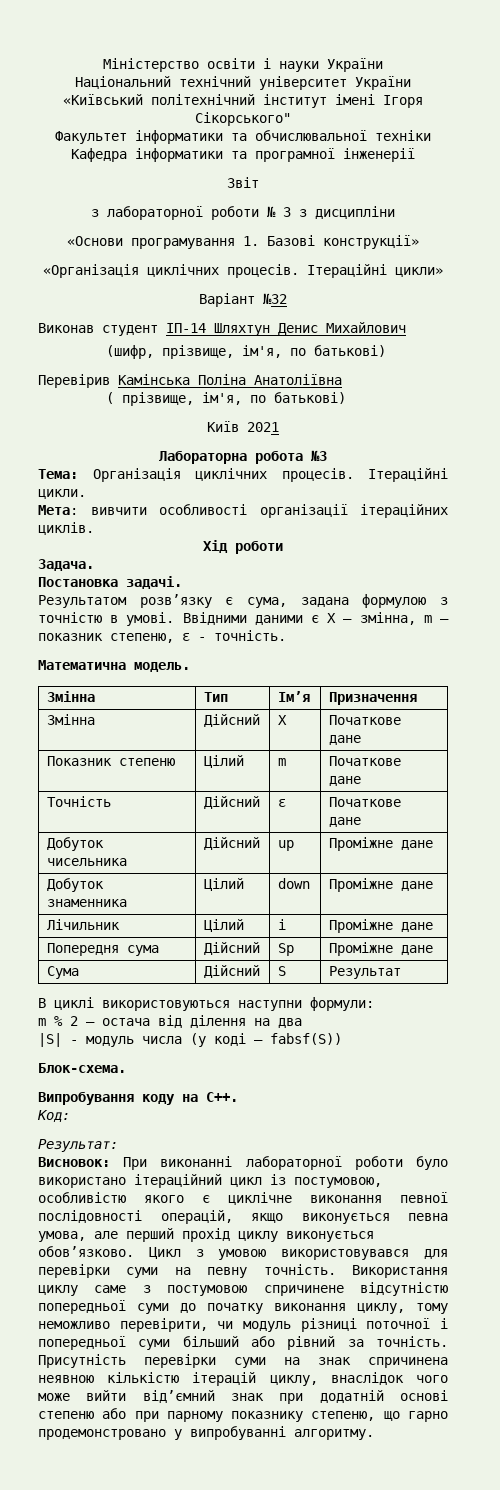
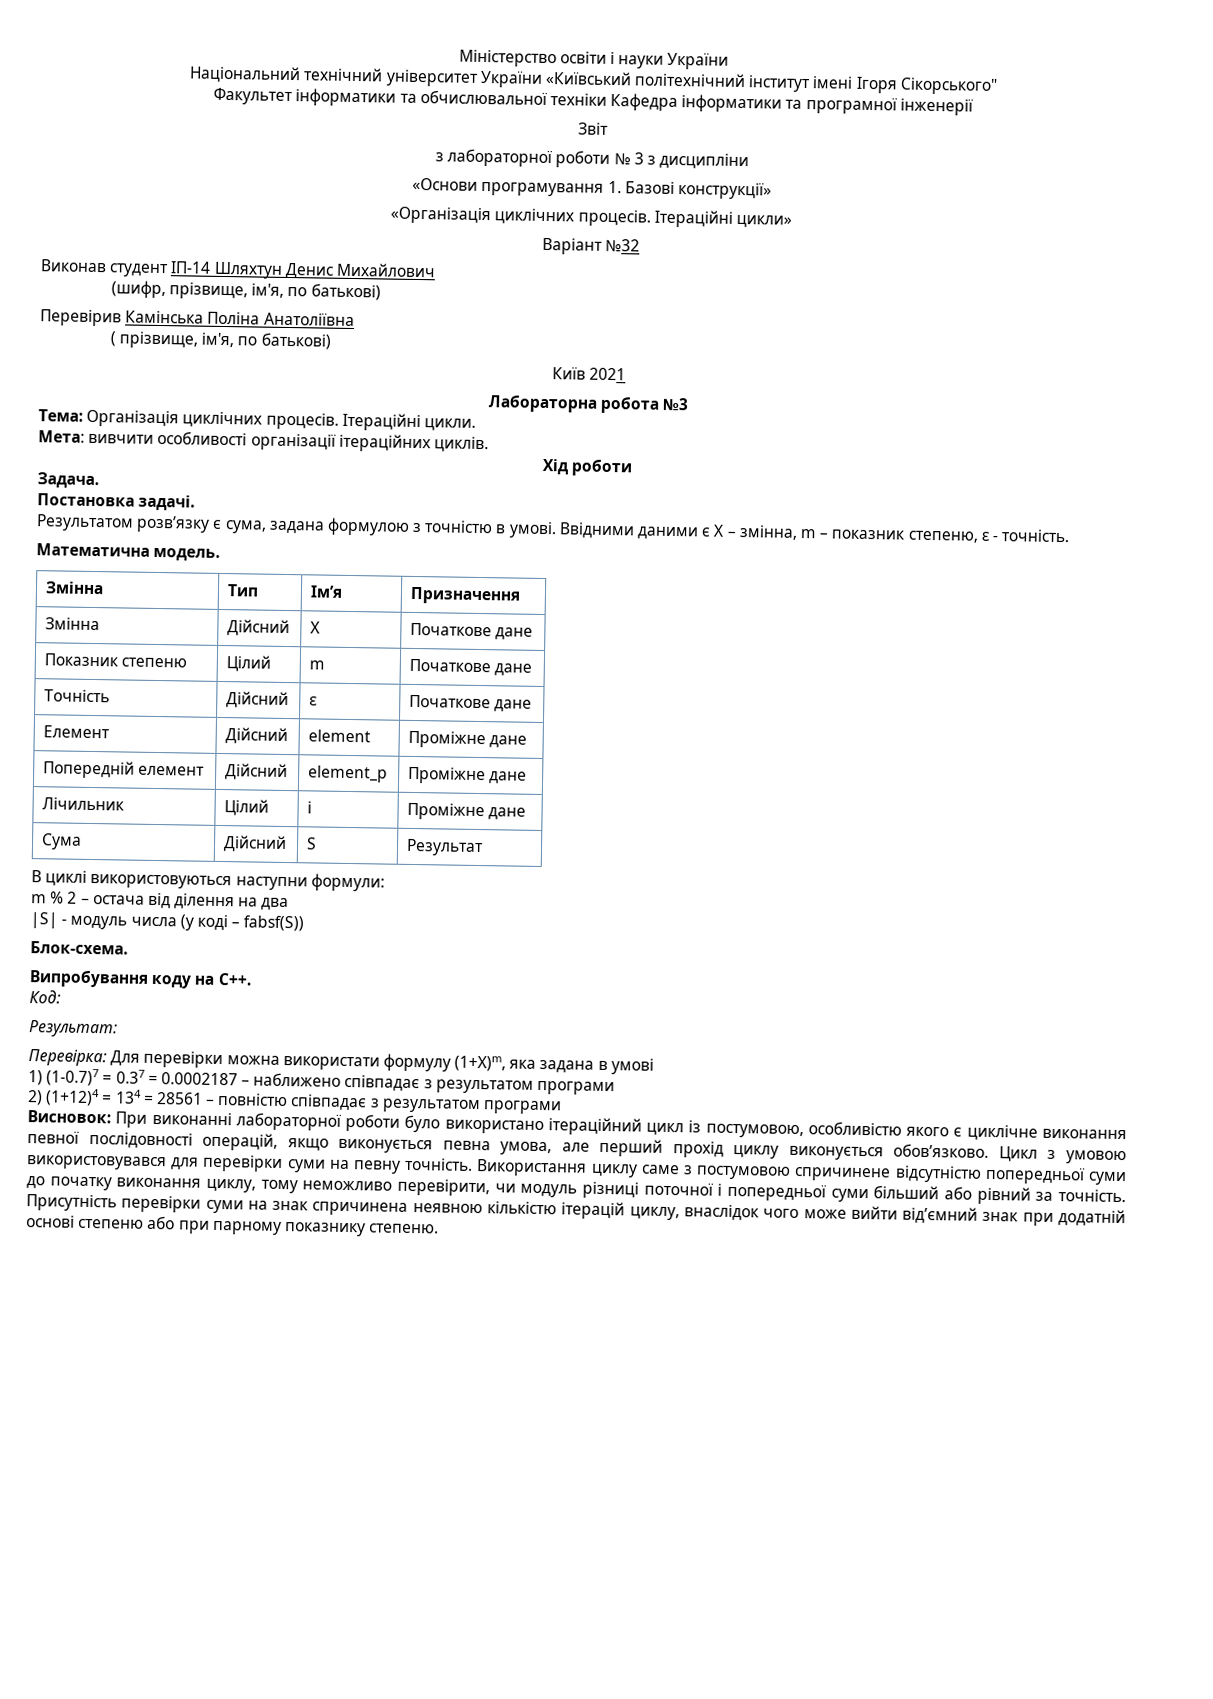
[46,837,104,851] [46,858,127,866] [203,837,260,850] [277,840,294,851] [328,837,433,851] [46,878,104,892] [46,899,127,907] [203,878,244,891] [277,878,310,889] Добуток чисельника | Дійсний | up | Проміжне дане // Добуток знаменника | Цілий | down -> [42,725,110,739] [224,727,288,745] [307,729,371,743] [407,730,528,749] [42,760,206,779] [224,763,288,781] [307,765,388,783] Елемент | Дійсний | element | Проміжне дане // Попередній елемент | Дійсний | element_p
[46,943,159,956] [203,942,260,955] [277,943,294,956] [328,942,433,956] // Попередня сума | Дійсний | Sp | Проміжне дане -> (527, 813) none
(118, 1145) none -> [28,1049,654,1075] [28,1068,616,1096] [27,1088,563,1115] // Перевірка: Для перевірки можна використати формулу (1+Х)m, яка задана в умові // 1) (1-0.7)7 = 0.37 = 0.0002187 – наближено співпадає з результатом програми // 2) (1+12)4 = 134 = 28561 – повністю співпадає з результатом програми
[311,1411,448,1422] [38,1426,374,1440] степеню, що гарно продемонстровано у випробуванні алгоритму. -> [369,1223,440,1234] степеню.

